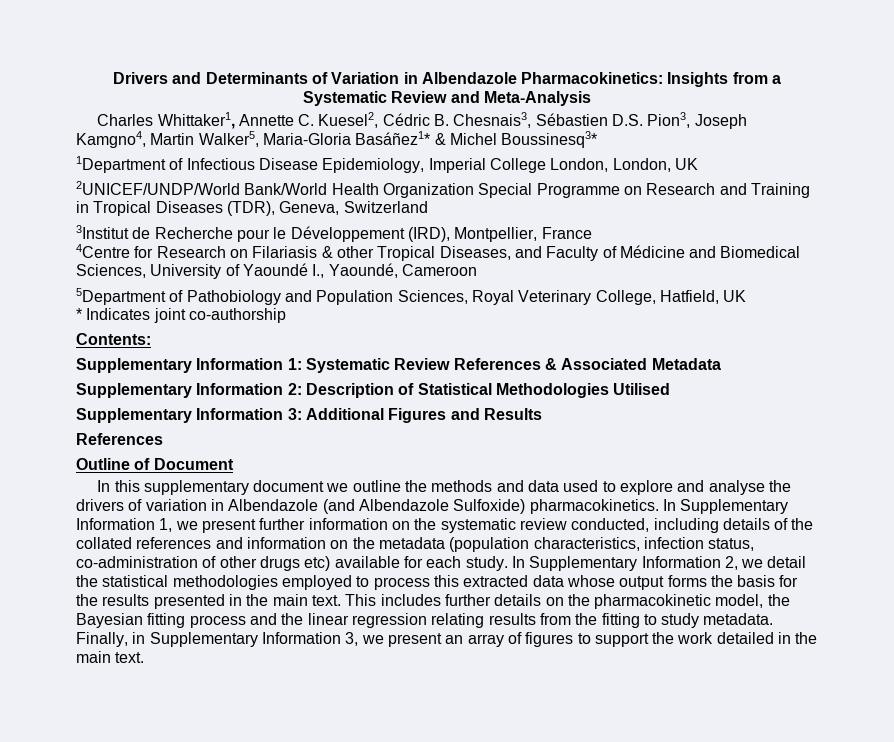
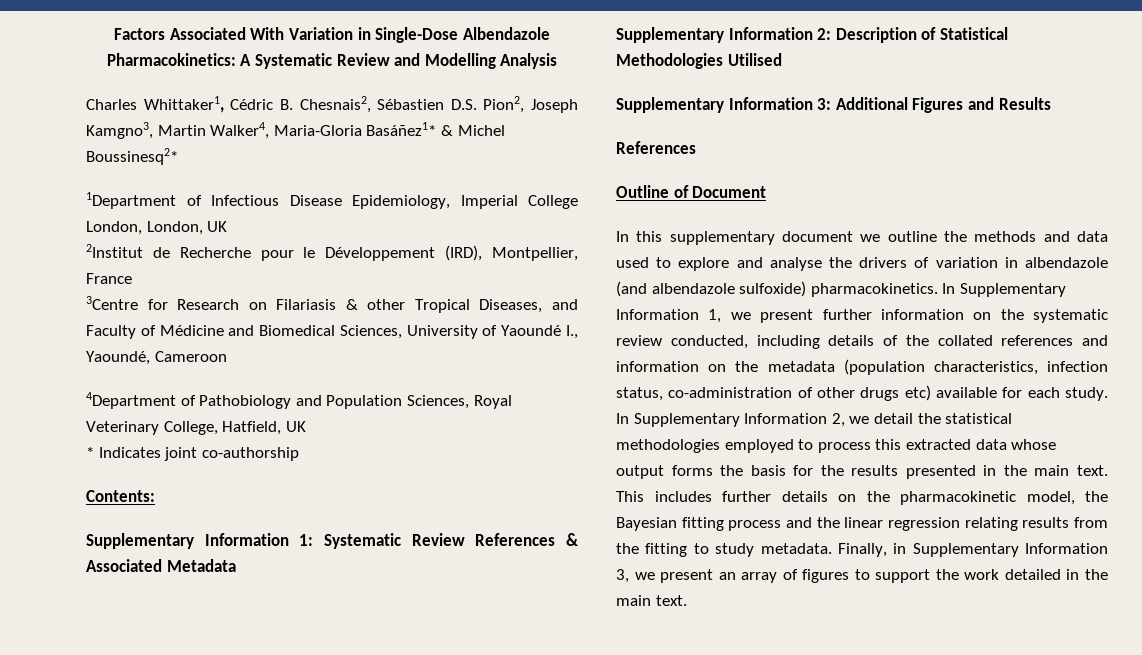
[112,72,328,84] Drivers and Determinants of -> [114,27,285,40] Factors Associated With
(418, 78) none -> [375,27,459,43] Single-Dose
[667,72,782,87] Insights from a -> [240,54,252,66] A
[483,91,591,106] Meta-Analysis -> [424,53,558,69] Modelling Analysis
[238,112,379,128] Annette C. Kuesel2, -> (224, 104) none
[453,112,532,128] Chesnais3, -> [299,96,371,113] Chesnais2,
[647,112,747,129] [76,131,259,148] Pion3, Joseph Kamgno4, Martin Walker5, -> [483,96,578,113] [86,122,270,139] Pion2, Joseph Kamgno3, Martin Walker4,
[501,131,598,148] Boussinesq3* -> [86,148,178,165] Boussinesq2*
[76,181,810,198] [76,201,428,216] [76,225,129,239] 2UNICEF/UNDP/World Bank/World Health Organization Special Programme on Research and Training in Tropical Diseases (TDR), Geneva, Switzerland // 3Institut -> [86,244,143,258] 2Institut
[76,244,130,258] 4Centre -> [86,296,138,310] 3Centre
[76,288,166,305] 5Department -> [86,392,176,409] 4Department
[228,499,526,514] Albendazole (and Albendazole Sulfoxide) -> [1025,257,1108,268] [616,281,807,297] albendazole (and albendazole sulfoxide)

